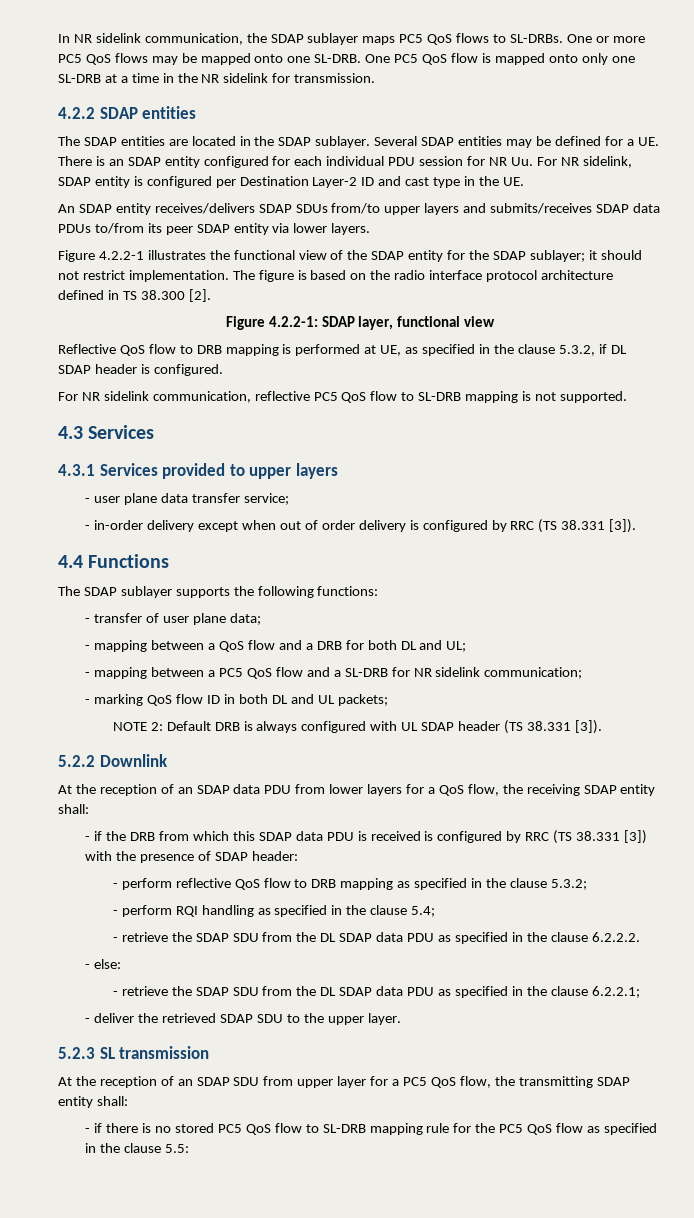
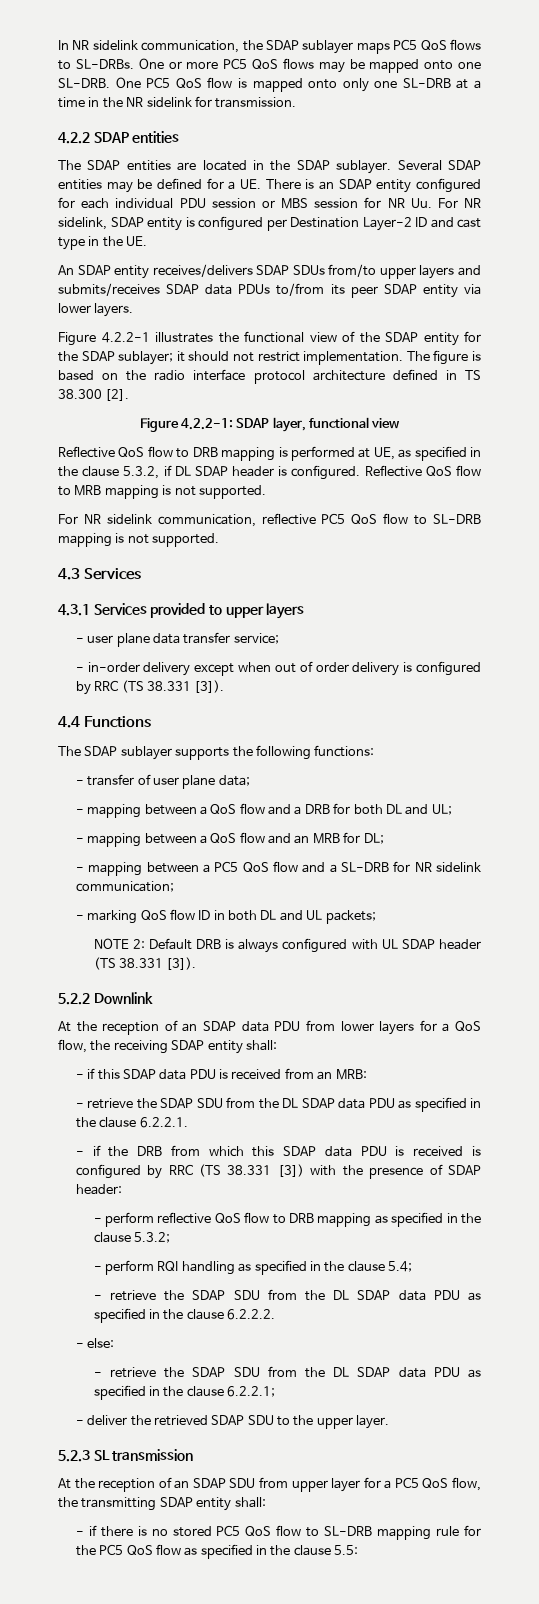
(464, 161) none -> [261,198,359,209] or MBS session
(223, 370) none -> [364,465,482,477] [58,485,266,499] Reflective QoS flow to MRB mapping is not supported.
(467, 646) none -> [75,832,384,847] // - mapping between a QoS flow and an MRB for DL;
(89, 809) none -> [75,1068,367,1080] [75,1097,482,1112] [75,1117,188,1128] // - if this SDAP data PDU is received from an MRB: // - retrieve the SDAP SDU from the DL SDAP data PDU as specified in the clause 6.2.2.1.

